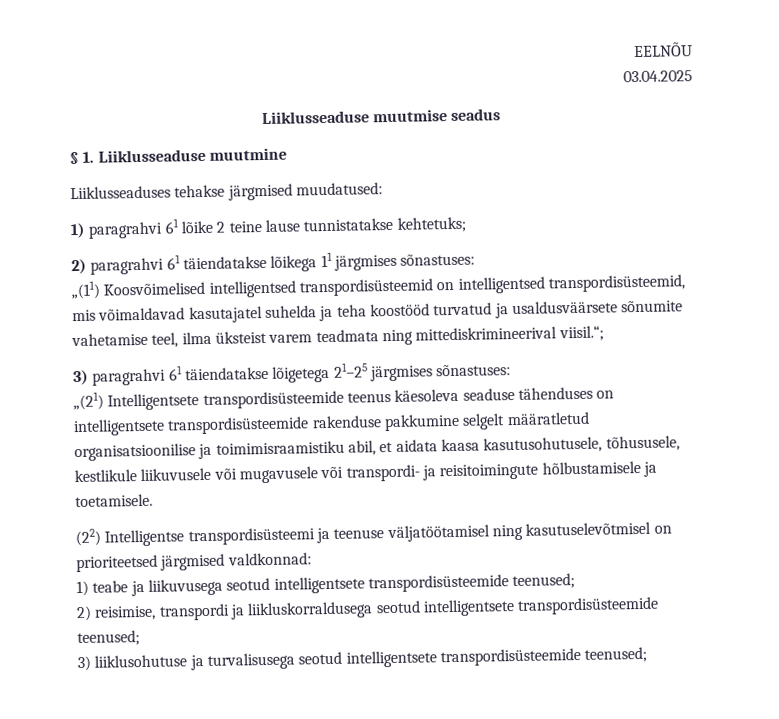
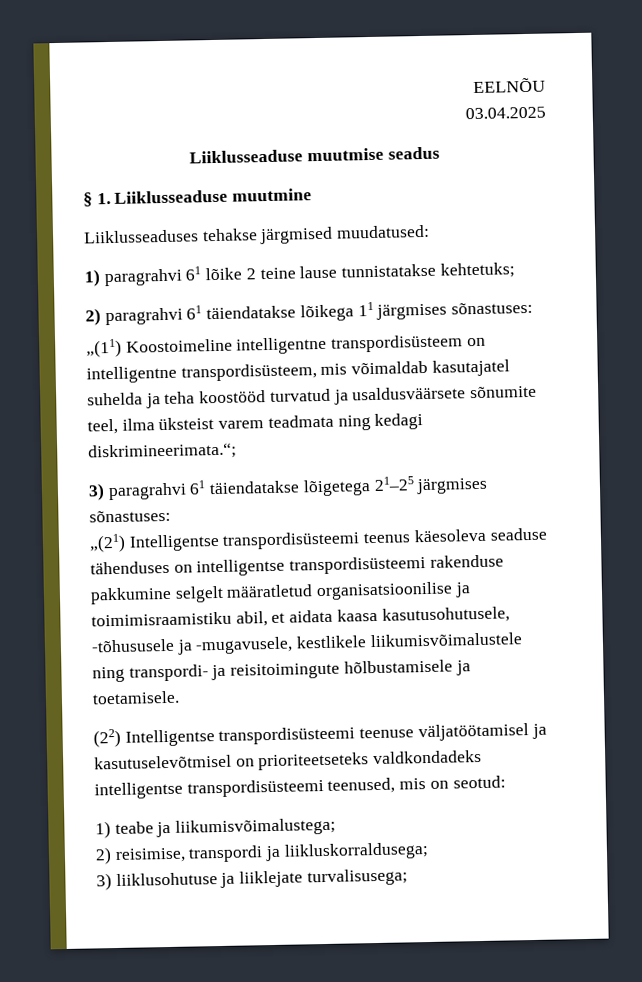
[103,274,685,298] [72,307,186,322] Koosvõimelised intelligentsed transpordisüsteemid on intelligentsed transpordisüsteemid, mis võimaldavad -> [125,334,486,355] [86,360,429,384] Koostoimeline intelligentne transpordisüsteem on intelligentne transpordisüsteem, mis võimaldab
[71,332,148,347] vahetamise -> (538, 392) none
[415,325,604,342] mittediskrimineerival viisil.“; -> [374,413,424,430] [88,442,237,461] kedagi diskrimineerimata.“;
[107,390,344,411] Intelligentsete transpordisüsteemide -> [128,531,361,552] Intelligentse transpordisüsteemi
[73,416,310,437] intelligentsete transpordisüsteemide -> [196,555,427,577] intelligentse transpordisüsteemi
[605,435,680,452] [74,466,344,484] tõhususele, kestlikule liikuvusele või mugavusele või -> [91,632,522,655] [92,666,125,683] -tõhususele ja -mugavusele, kestlikele liikumisvõimalustele ning
[315,527,330,544] ja -> (356, 736) none
[491,524,523,541] ning -> [531,723,547,739] ja
[76,552,312,573] [76,573,576,597] [76,596,660,622] [77,630,140,647] [77,646,648,672] prioriteetsed järgmised valdkonnad: // 1) teabe ja liikuvusega seotud intelligentsete transpordisüsteemide teenused; // 2) reisimise, transpordi ja liikluskorraldusega seotud intelligentsete transpordisüsteemide teenused; // 3) liiklusohutuse ja turvalisusega seotud intelligentsete transpordisüsteemide teenused; -> [258,749,483,771] [94,775,506,800] [95,817,337,839] [95,842,429,865] [96,868,408,891] prioriteetseteks valdkondadeks intelligentse transpordisüsteemi teenused, mis on seotud: // 1) teabe ja liikumisvõimalustega; // 2) reisimise, transpordi ja liikluskorraldusega; // 3) liiklusohutuse ja liiklejate turvalisusega;

